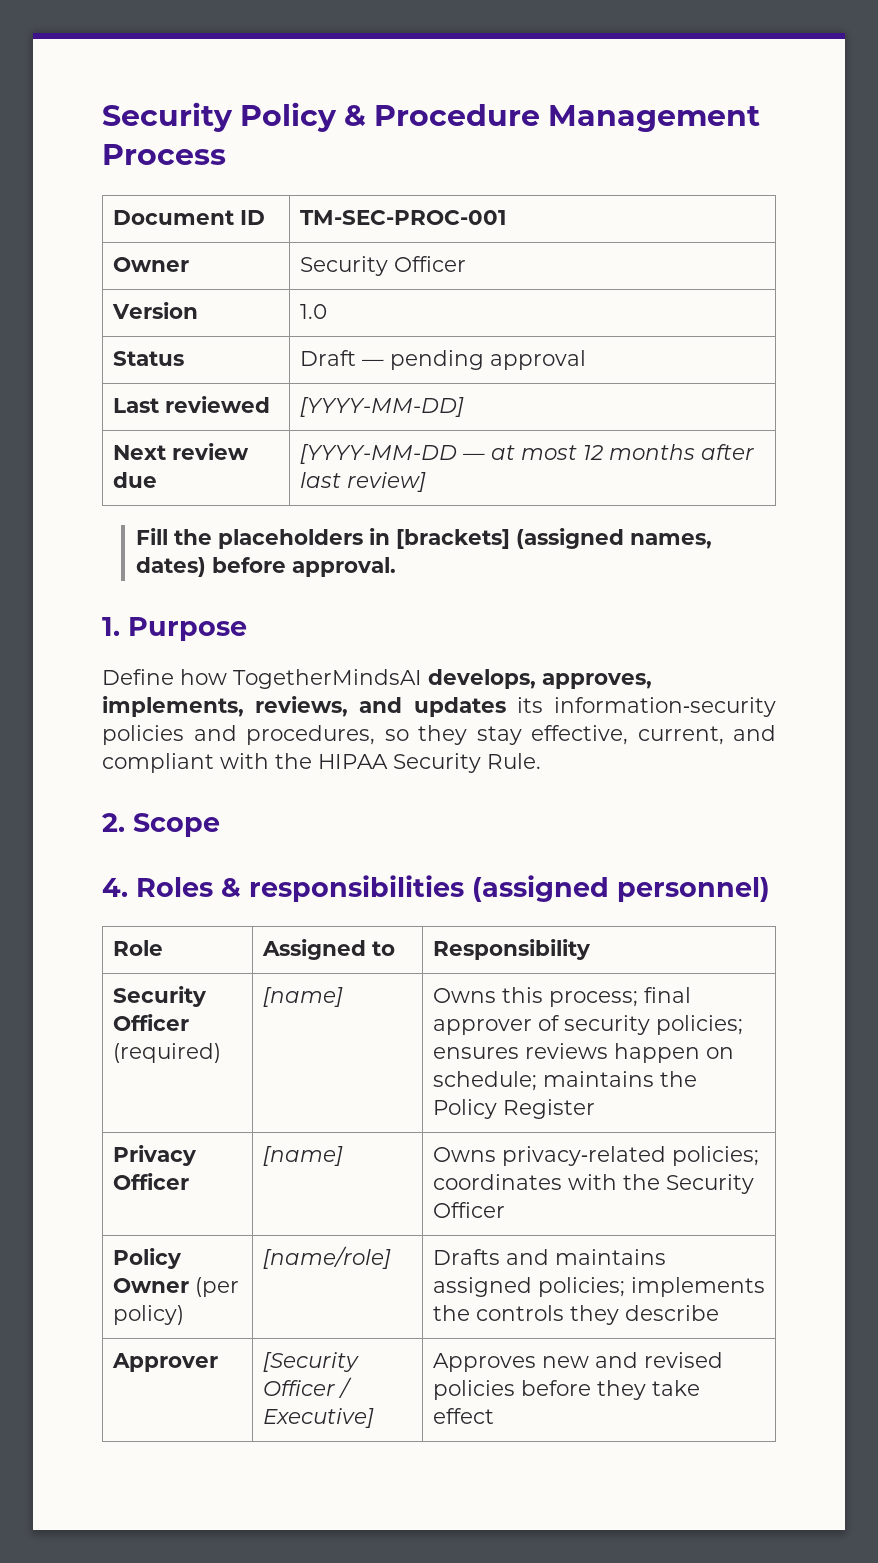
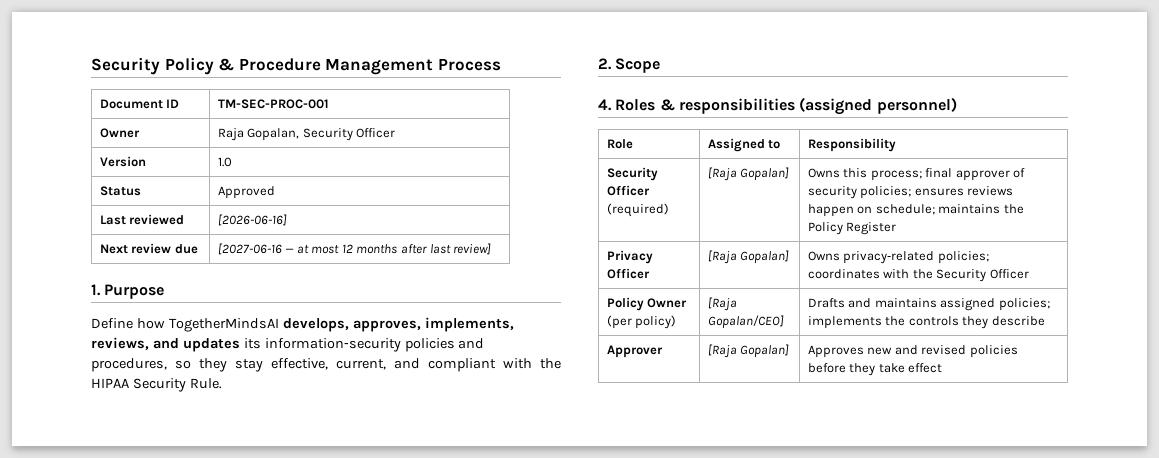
(189, 264) none -> [217,128,300,141] Raja Gopalan,
[299,350,586,370] Draft — pending approval -> [217,186,275,199] Approved
[299,397,464,417] [YYYY-MM-DD] -> [217,214,287,226] [2026-06-16]
[299,444,457,464] [YYYY-MM-DD -> [217,243,282,255] [2027-06-16
[136,528,713,549] [136,557,397,577] // Fill the placeholders in [brackets] (assigned names, dates) before approval. -> (492, 249) none
[262,987,343,1007] [name] -> [707,167,790,181] [Raja Gopalan]
[262,1146,343,1166] [name] -> [707,250,790,264] [Raja Gopalan]
[262,1246,391,1269] [name/role] -> [707,297,737,311] [707,315,784,329] [Raja Gopalan/CEO]
[262,1352,359,1372] [262,1377,352,1398] [262,1408,374,1428] [Security Officer / Executive] -> [707,344,790,358] [Raja Gopalan]

